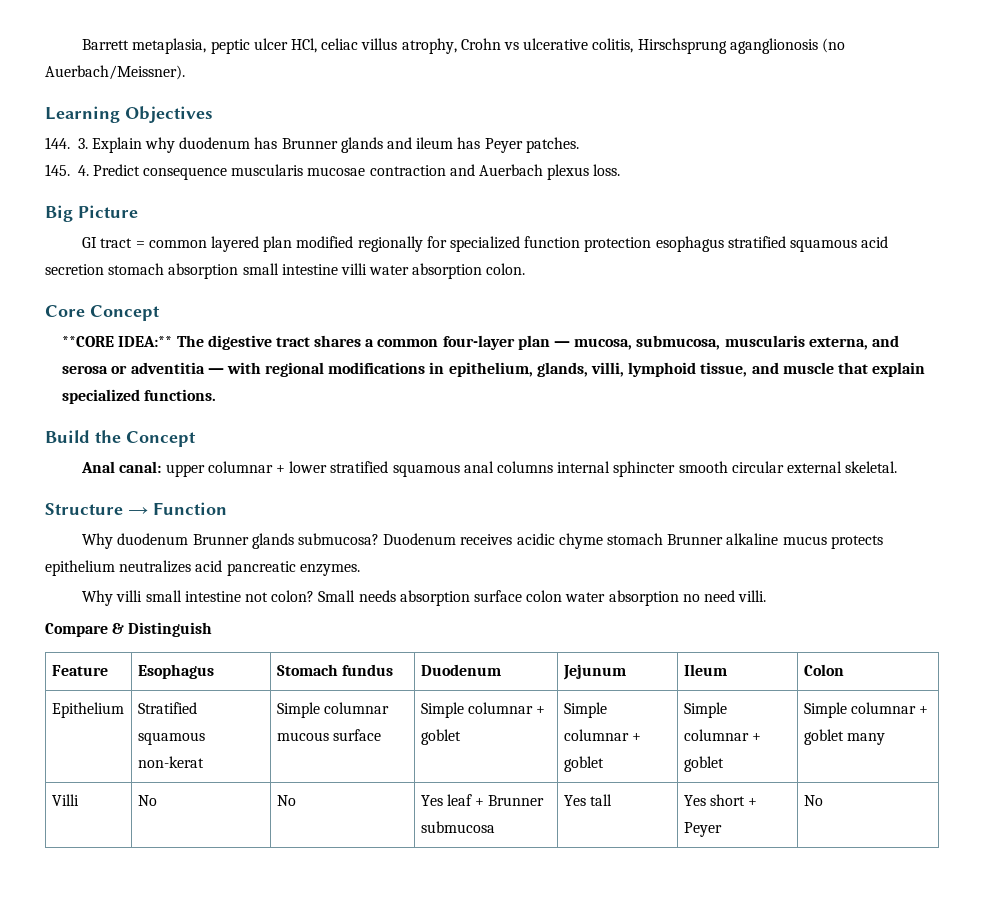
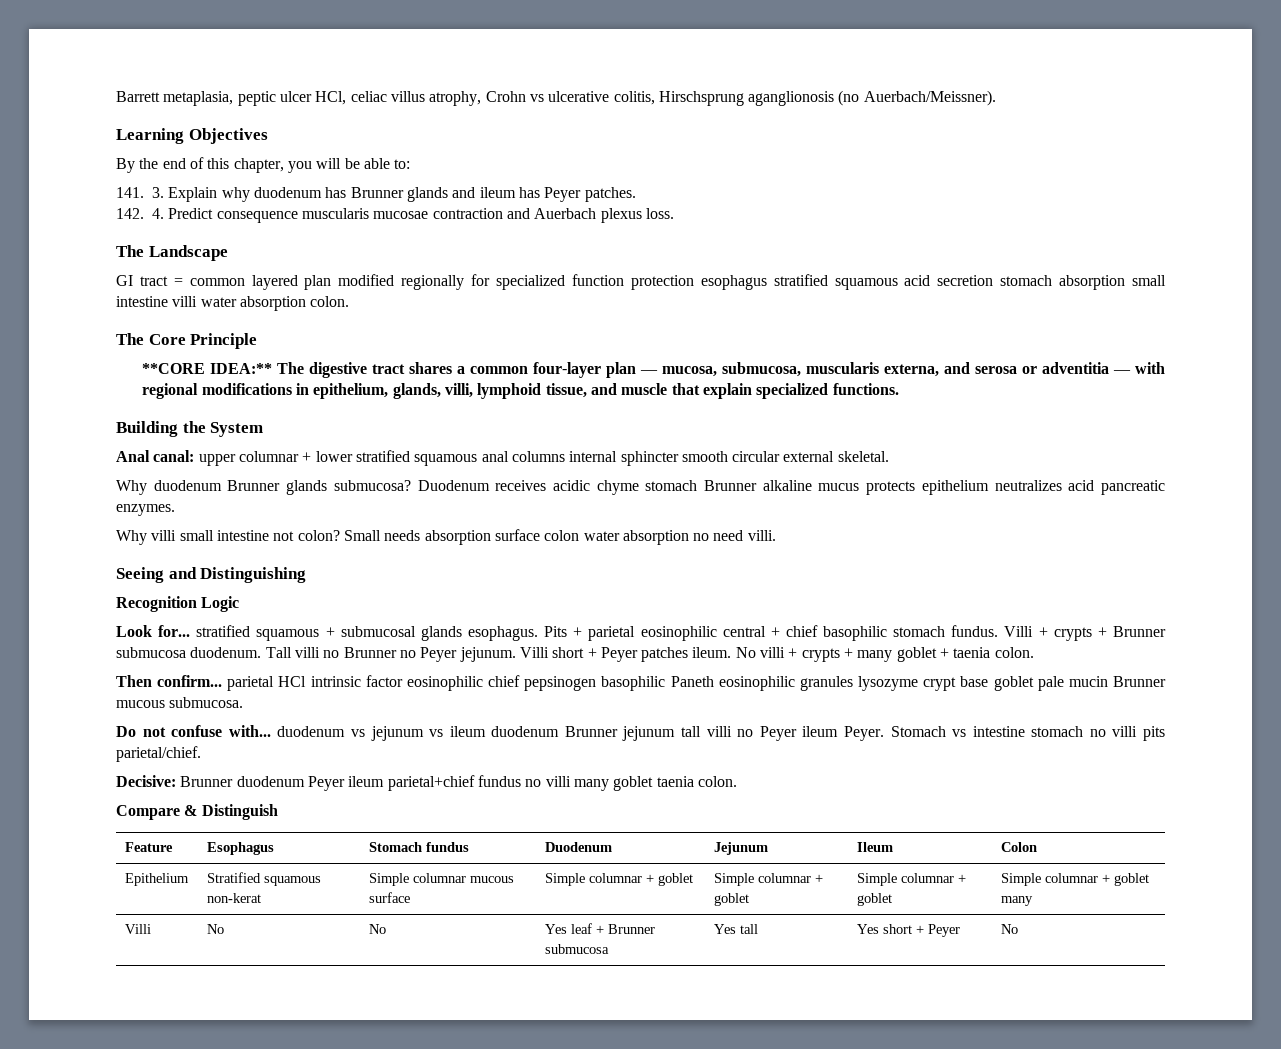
[45,137,70,149] 144. -> [116,157,411,173] [116,187,144,198] By the end of this chapter, you will be able to: // 141.
[45,164,70,176] 145. -> [116,208,144,219] 142.
[45,205,138,222] Big Picture -> [116,245,228,261] The Landscape
[45,305,160,321] Core Concept -> [116,333,258,349] The Core Principle
[45,430,196,447] Build the Concept -> [116,421,264,437] Building the System
[45,502,227,515] // Structure → Function -> (889, 456) none
(767, 596) none -> [116,567,307,583] [116,596,240,612] [116,625,1166,641] [116,647,1034,662] [116,675,1166,691] [116,697,244,708] [116,725,1166,741] [116,746,201,762] [116,775,737,791] // Seeing and Distinguishing // Recognition Logic // Look for... stratified squamous + submucosal glands esophagus. Pits + parietal eosinophilic central + chief basophilic stomach fundus. Villi + crypts + Brunner submucosa duodenum. Tall villi no Brunner no Peyer jejunum. Villi short + Peyer patches ileum. No villi + crypts + many goblet + taenia colon. // Then confirm... parietal HCl intrinsic factor eosinophilic chief pepsinogen basophilic Paneth eosinophilic granules lysozyme crypt base goblet pale mucin Brunner mucous submucosa. // Do not confuse with... duodenum vs jejunum vs ileum duodenum Brunner jejunum tall villi no Peyer ileum Peyer. Stomach vs intestine stomach no villi pits parietal/chief. // Decisive: Brunner duodenum Peyer ileum parietal+chief fundus no villi many goblet taenia colon.

